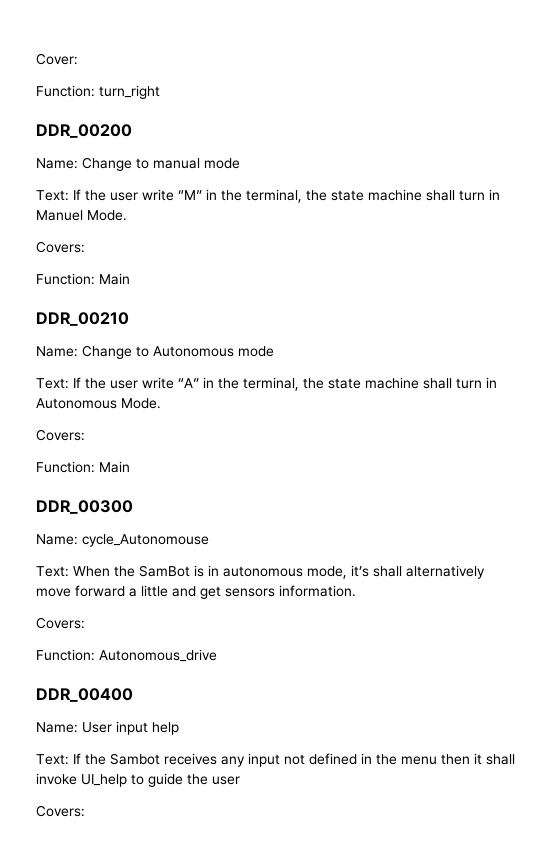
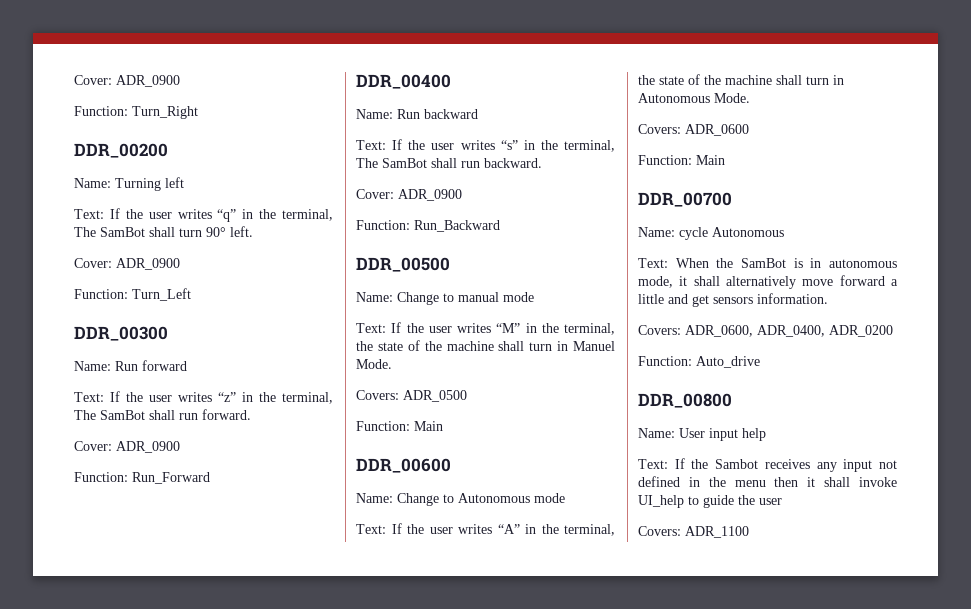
[36,53,78,65] [36,85,160,99] Cover: // Function: turn_right -> [74,75,180,87] [74,106,198,119] Cover: ADR_0900 // Function: Turn_Right
(132, 131) none -> [74,177,184,191] [74,208,333,222] [74,226,253,237] [74,258,180,270] [74,288,191,301] [74,326,168,341] [74,360,187,371] [74,391,333,404] [74,409,251,420] [74,441,180,453] [74,472,210,484] [356,74,451,89] [356,109,478,119] [356,139,615,152] [356,158,542,168] [356,189,462,201] [356,220,500,232] [356,257,450,272] // Name: Turning left // Text: If the user writes “q” in the terminal, The SamBot shall turn 90° left. // Cover: ADR_0900 // Function: Turn_Left // DDR_00300 // Name: Run forward // Text: If the user writes “z” in the terminal, The SamBot shall run forward. // Cover: ADR_0900 // Function: Run_Forward // DDR_00400 // Name: Run backward // Text: If the user writes “s” in the terminal, The SamBot shall run backward. // Cover: ADR_0900 // Function: Run_Backward // DDR_00500
[142,189,174,201] write -> [457,323,491,333] writes
(364, 195) none -> [407,340,442,351] of the
[36,273,130,285] [36,312,129,326] // Function: Main // DDR_00210 -> [403,390,467,402] [356,421,443,431] [356,458,451,473] ADR_0500 // Function: Main // DDR_00600
[142,377,174,389] write -> [458,524,492,534] writes
(361, 383) none -> [688,74,721,85] of the
[36,461,130,473] [36,500,133,514] [36,534,209,547] // Function: Main // DDR_00300 // Name: cycle_Autonomouse -> [685,124,749,136] [638,155,725,165] [638,192,732,207] [638,227,784,240] ADR_0600 // Function: Main // DDR_00700 // Name: cycle Autonomous
[351,565,369,577] it’s -> [679,276,688,286] it
[36,649,217,662] [36,688,133,702] // Function: Autonomous_drive // DDR_00400 -> [685,325,893,337] [638,356,760,368] [638,393,732,408] ADR_0600, ADR_0400, ADR_0200 // Function: Auto_drive // DDR_00800
(85, 811) none -> [685,526,749,538] ADR_1100

